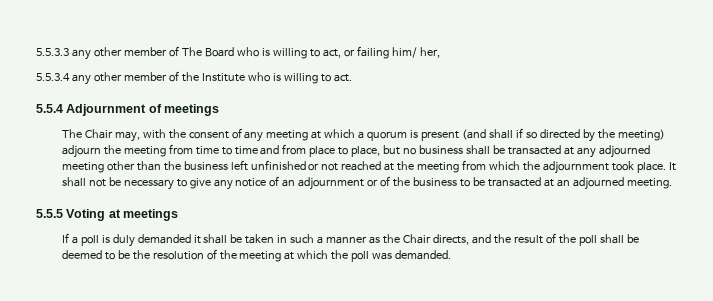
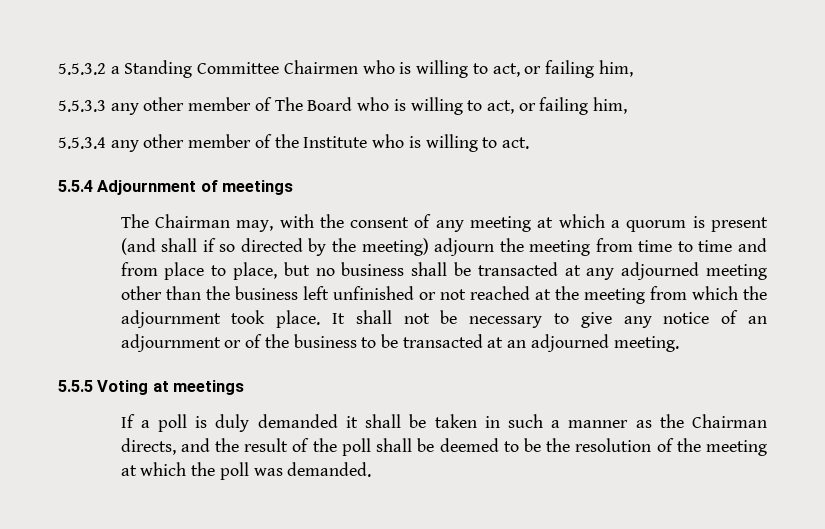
(36, 52) none -> [58,60,633,78] 5.5.3.2 a Standing Committee Chairmen who is willing to act, or failing him, //
[391,47,440,58] him/ her, -> [593,97,628,114] him,
[84,129,113,139] Chair -> [154,214,230,228] Chairman
[403,234,432,244] Chair -> [691,414,767,428] Chairman

